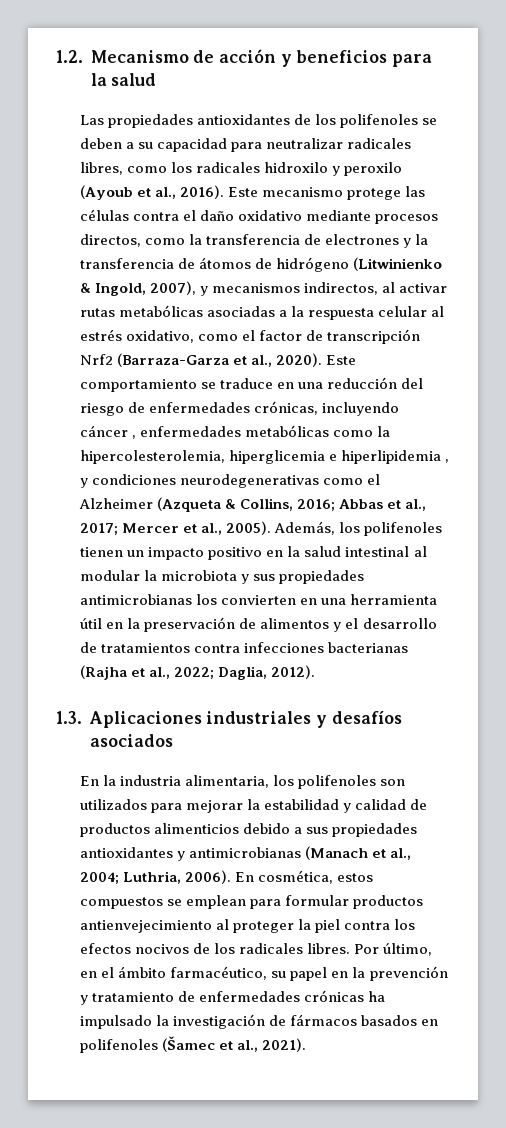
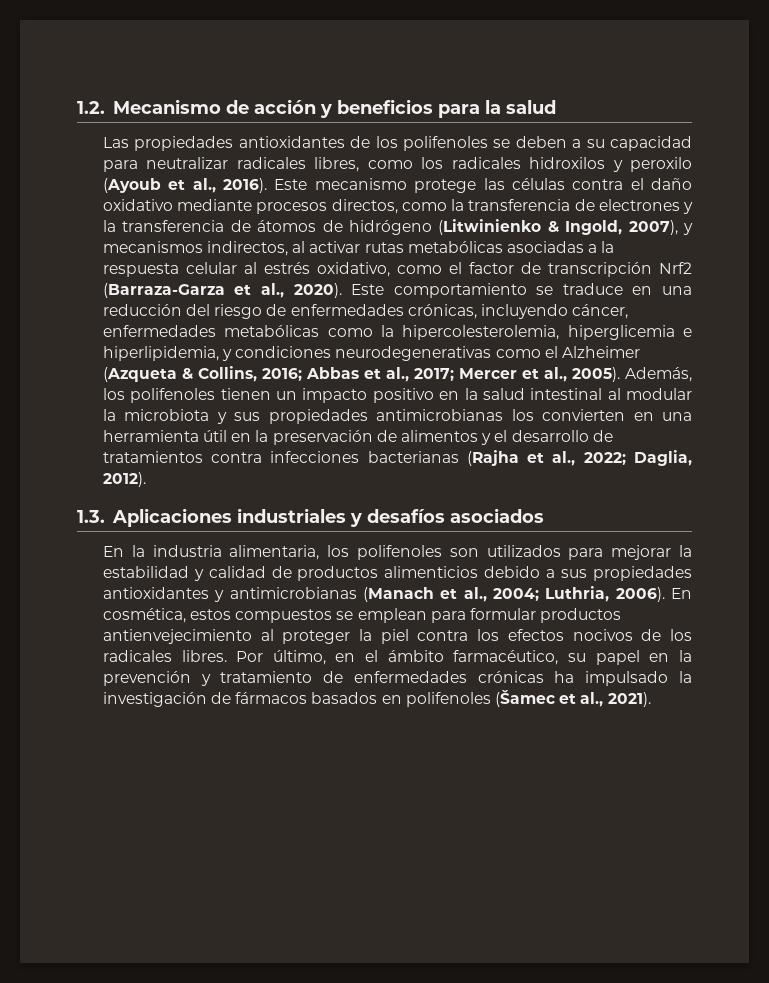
[264,162,329,173] hidroxilo -> [529,157,606,169] hidroxilos
[80,425,137,439] cáncer , -> [572,304,629,319] cáncer,
[341,450,450,464] hiperlipidemia , -> [102,346,219,361] hiperlipidemia,

